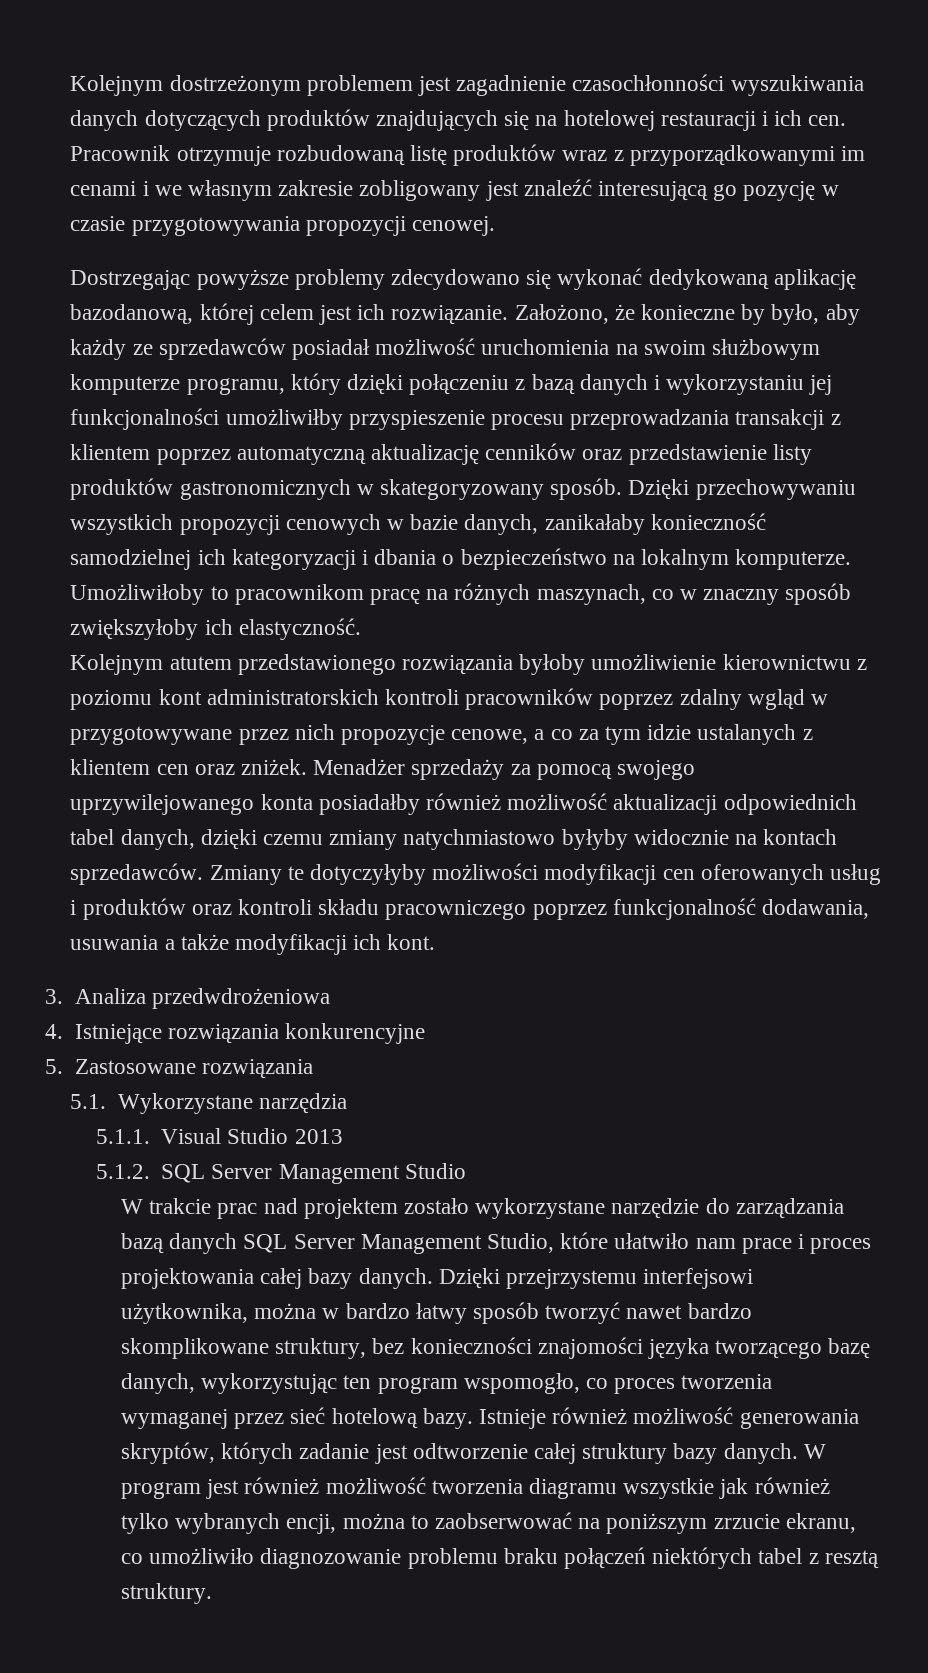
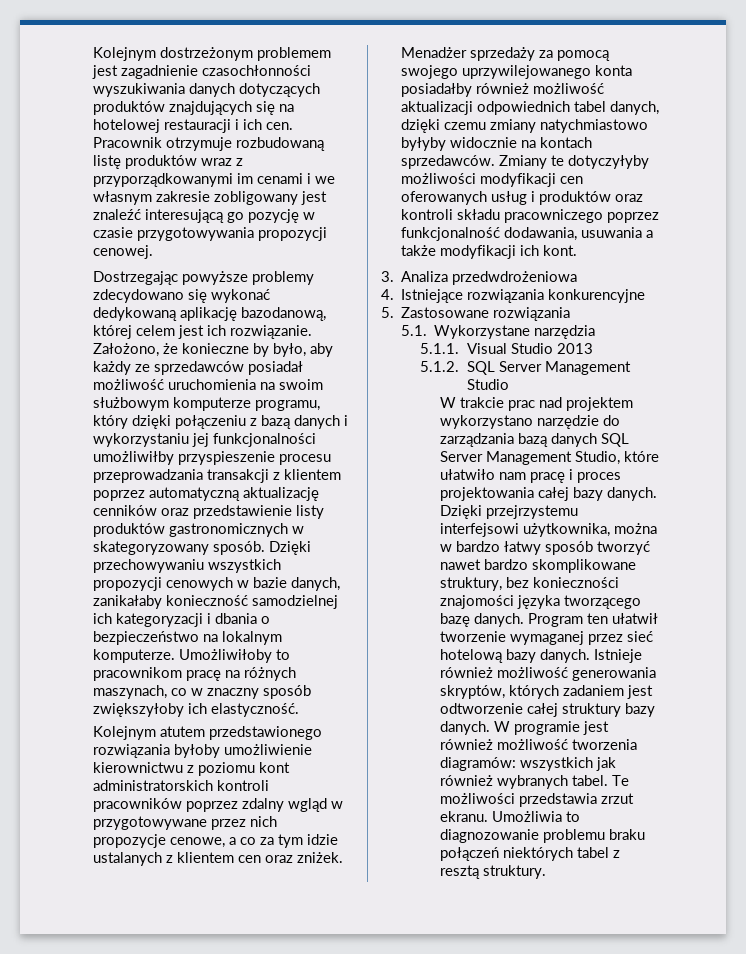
[404,1198,606,1219] zostało wykorzystane -> [440,415,534,429] wykorzystano
[741,1238,792,1254] prace -> [530,472,566,483] pracę
[121,1373,773,1394] danych, wykorzystując ten program wspomogło, co proces tworzenia -> [474,613,659,627] [440,631,507,642] danych. Program ten ułatwił tworzenie
[422,1408,473,1429] bazy. -> [506,649,591,663] bazy danych.
[299,1443,370,1459] zadanie -> [563,685,625,696] zadaniem
[121,1482,202,1499] program -> [514,721,581,735] programie
[529,1477,830,1499] [121,1512,856,1534] [121,1548,255,1564] diagramu wszystkie jak również tylko wybranych encji, można to zaobserwować na poniższym zrzucie ekranu, co umożliwiło -> [440,757,617,771] [440,775,630,789] [440,793,635,807] [440,811,581,822] diagramów: wszystkich jak również wybranych tabel. Te możliwości przedstawia zrzut ekranu. Umożliwia to

